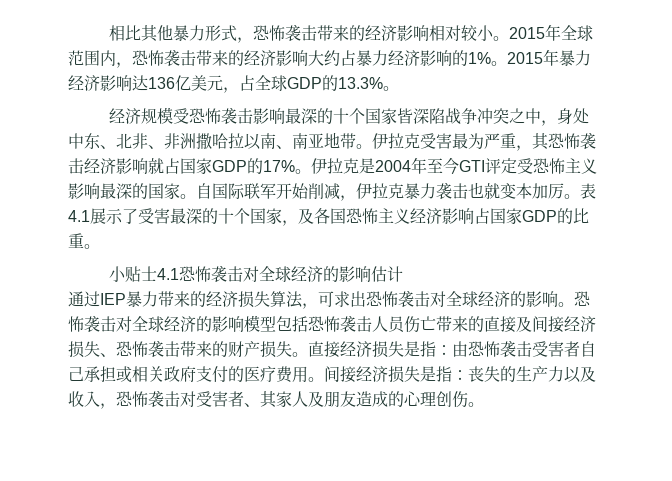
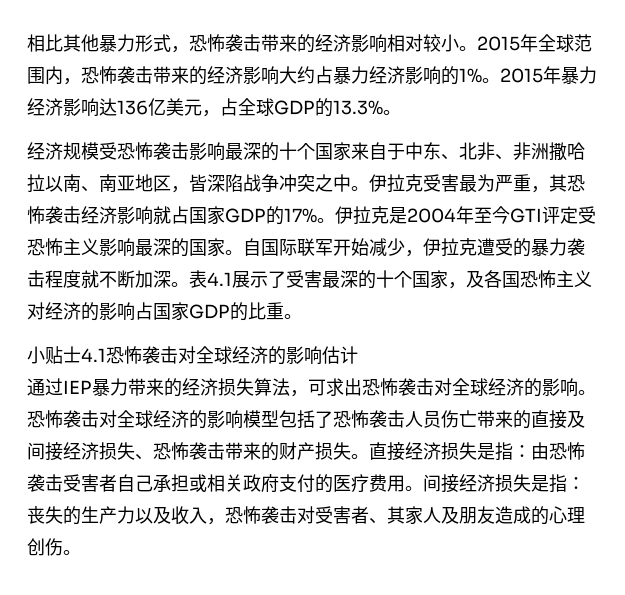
[396,108,589,126] 皆深陷战争冲突之中，身处 -> [351,142,405,160] 来自于
[340,133,356,149] 带 -> [153,174,351,193] 区，皆深陷战争冲突之中
[308,183,340,200] 削减 -> [369,238,405,256] 减少
(404, 191) none -> [477,238,531,257] 遭受的
[468,182,564,199] 也就变本加厉 -> [45,270,171,288] 程度就不断加深
[410,208,442,224] 经济 -> [27,302,99,321] 对经济的
(308, 324) none -> [315,411,333,428] 了

